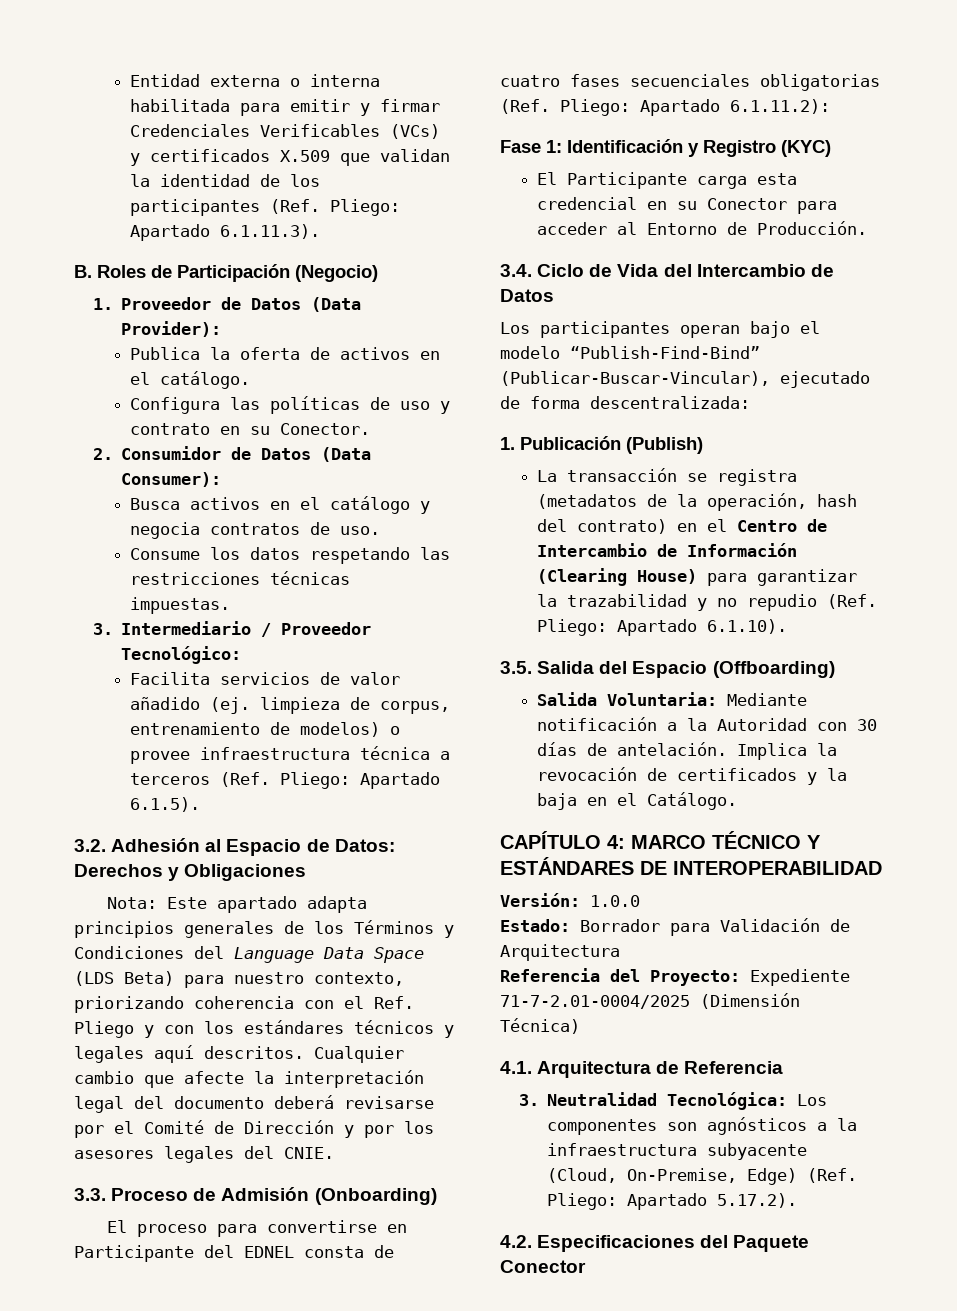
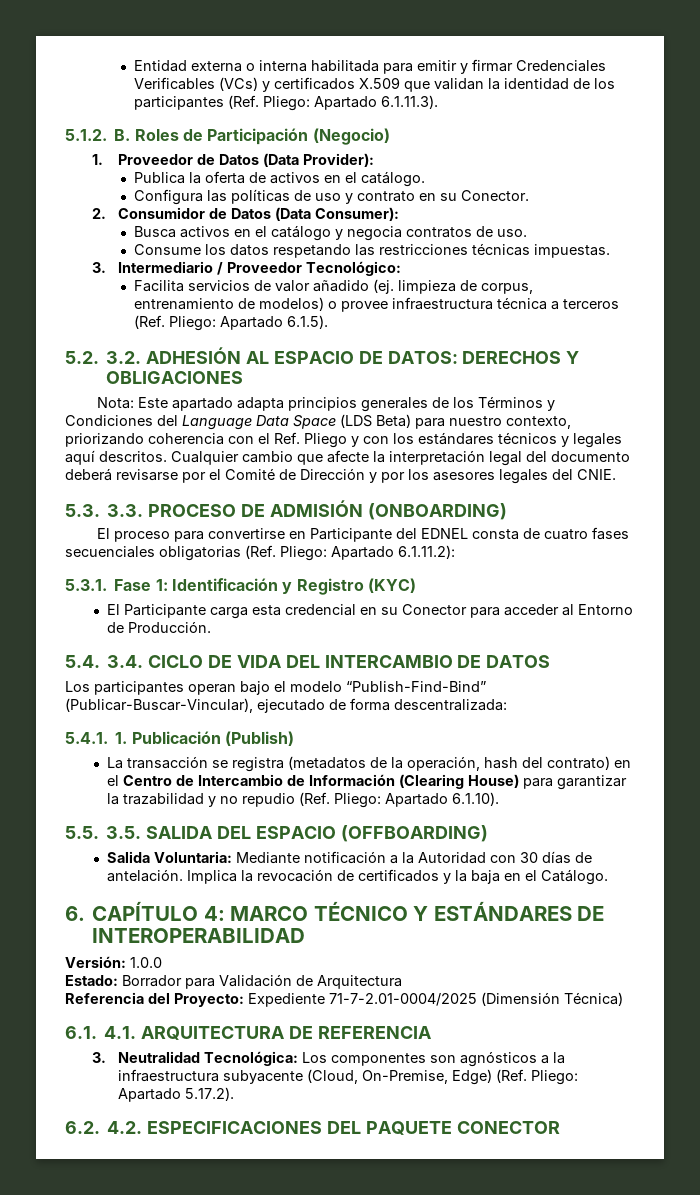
(321, 231) none -> [65,129,107,141] 5.1.2.
[74,838,395,856] [74,864,307,881] 3.2. Adhesión al Espacio de Datos: Derechos y Obligaciones -> [65,347,580,364] [106,371,244,384] 5.2. 3.2. ADHESIÓN AL ESPACIO DE DATOS: DERECHOS Y OBLIGACIONES
[74,1187,437,1205] 3.3. Proceso de Admisión (Onboarding) -> [65,500,507,520] 5.3. 3.3. PROCESO DE ADMISIÓN (ONBOARDING)
(830, 106) none -> [65,579,107,591] 5.3.1.
[500,264,834,277] [500,289,554,302] 3.4. Ciclo de Vida del Intercambio de Datos -> [65,655,551,668] 5.4. 3.4. CICLO DE VIDA DEL INTERCAMBIO DE DATOS
(750, 402) none -> [65,732,108,744] 5.4.1.
[500,661,835,678] 3.5. Salida del Espacio (Offboarding) -> [65,825,488,842] 5.5. 3.5. SALIDA DEL ESPACIO (OFFBOARDING)
(738, 801) none -> [65,906,85,921] 6.
[500,1061,784,1078] 4.1. Arquitectura de Referencia -> [65,1026,431,1040] 6.1. 4.1. ARQUITECTURA DE REFERENCIA
[500,1235,810,1252] [500,1260,586,1273] 4.2. Especificaciones del Paquete Conector -> [65,1121,560,1135] 6.2. 4.2. ESPECIFICACIONES DEL PAQUETE CONECTOR

